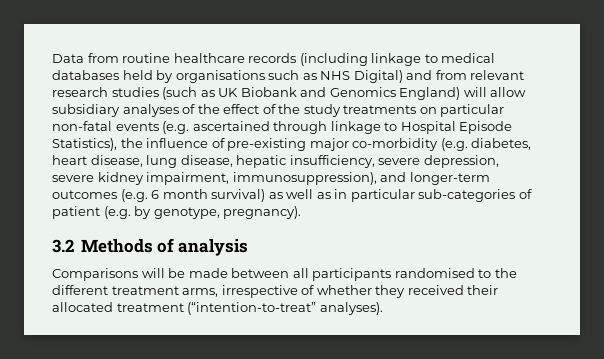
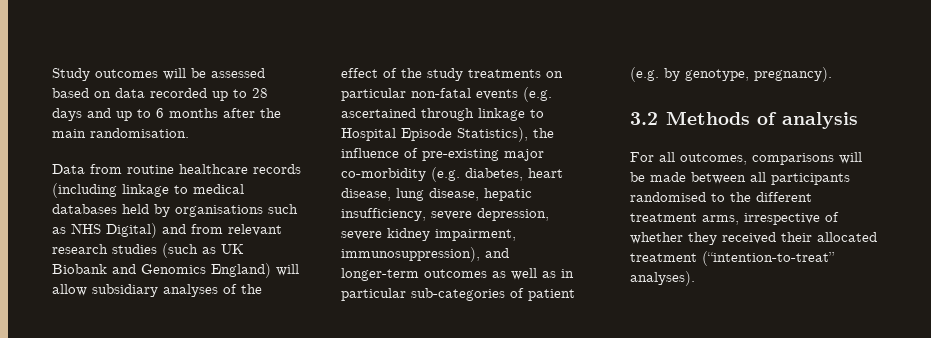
(52, 58) none -> [52,68,265,81] [52,88,268,101] [52,108,281,121] [52,128,189,138] Study outcomes will be assessed based on data recorded up to 28 days and up to 6 months after the main randomisation. //
[120,189,266,202] (e.g. 6 month survival) -> (487, 273) none
[52,268,138,281] Comparisons -> [630,152,834,165] For all outcomes, comparisons

